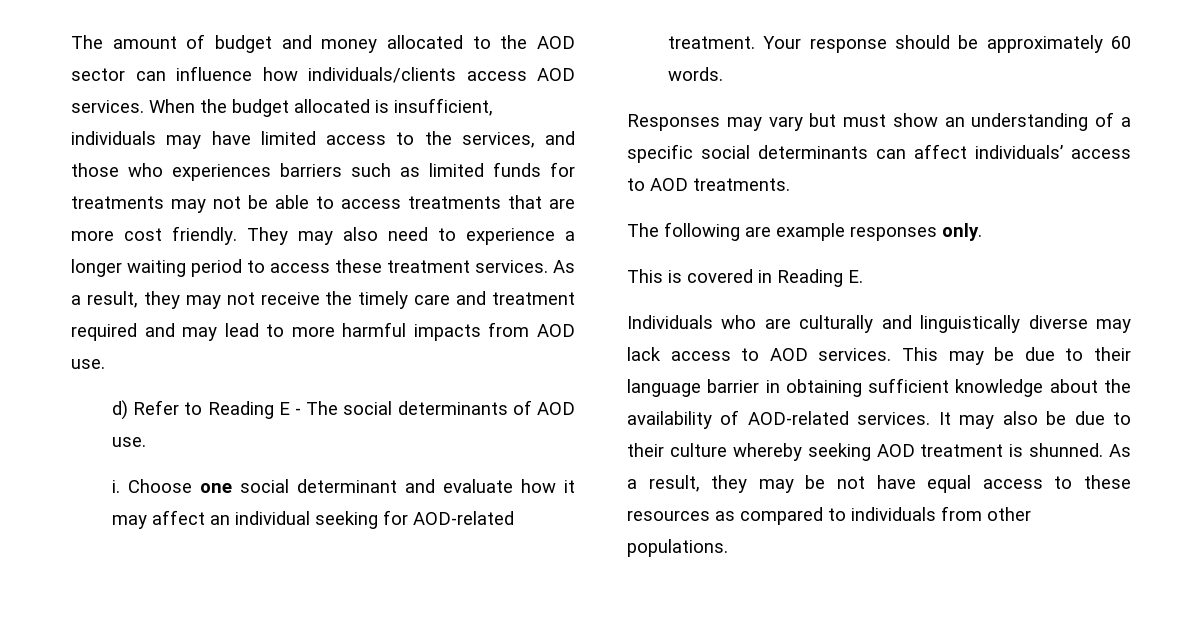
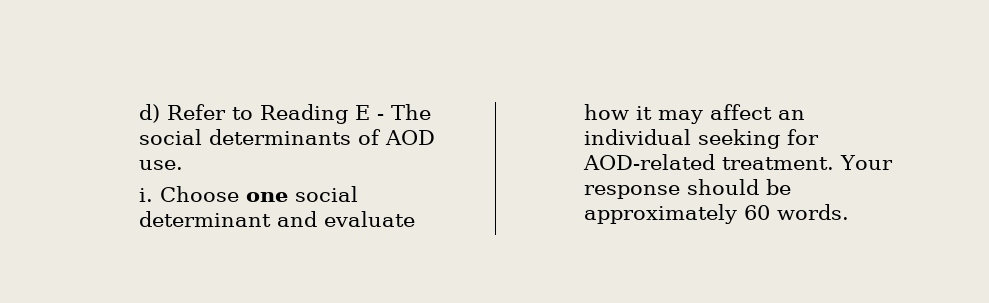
[71,34,575,53] [71,66,575,83] [71,98,493,117] [71,131,575,149] [71,162,575,181] [71,195,575,213] [71,226,575,245] [71,259,575,277] [71,291,575,309] [71,322,575,341] [71,359,105,369] The amount of budget and money allocated to the AOD sector can influence how individuals/clients access AOD services. When the budget allocated is insufficient, individuals may have limited access to the services, and those who experiences barriers such as limited funds for treatments may not be able to access treatments that are more cost friendly. They may also need to experience a longer waiting period to access these treatment services. As a result, they may not receive the timely care and treatment required and may lead to more harmful impacts from AOD use. // -> (138, 113) none
[627,112,1131,131] [627,144,1131,163] [627,178,790,191] [627,222,982,241] [627,269,863,287] [627,315,1131,333] [627,347,1131,365] [627,378,1131,397] [627,410,1131,429] [627,443,1131,461] [627,475,1131,493] [627,506,1031,525] [627,539,728,557] // Responses may vary but must show an understanding of a specific social determinants can affect individuals’ access to AOD treatments. // The following are example responses only. // This is covered in Reading E. // Individuals who are culturally and linguistically diverse may lack access to AOD services. This may be due to their language barrier in obtaining sufficient knowledge about the availability of AOD-related services. It may also be due to their culture whereby seeking AOD treatment is shunned. As a result, they may be not have equal access to these resources as compared to individuals from other populations. -> (849, 212) none

